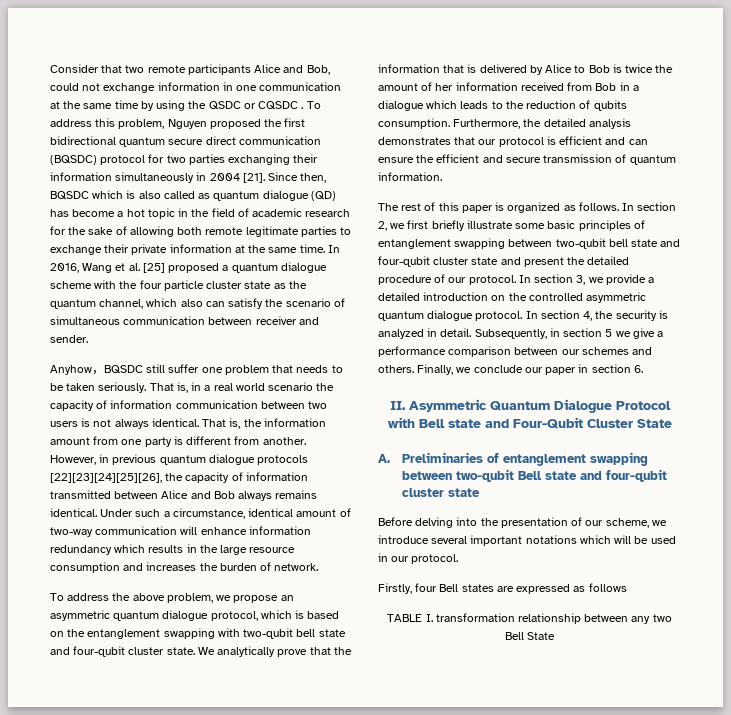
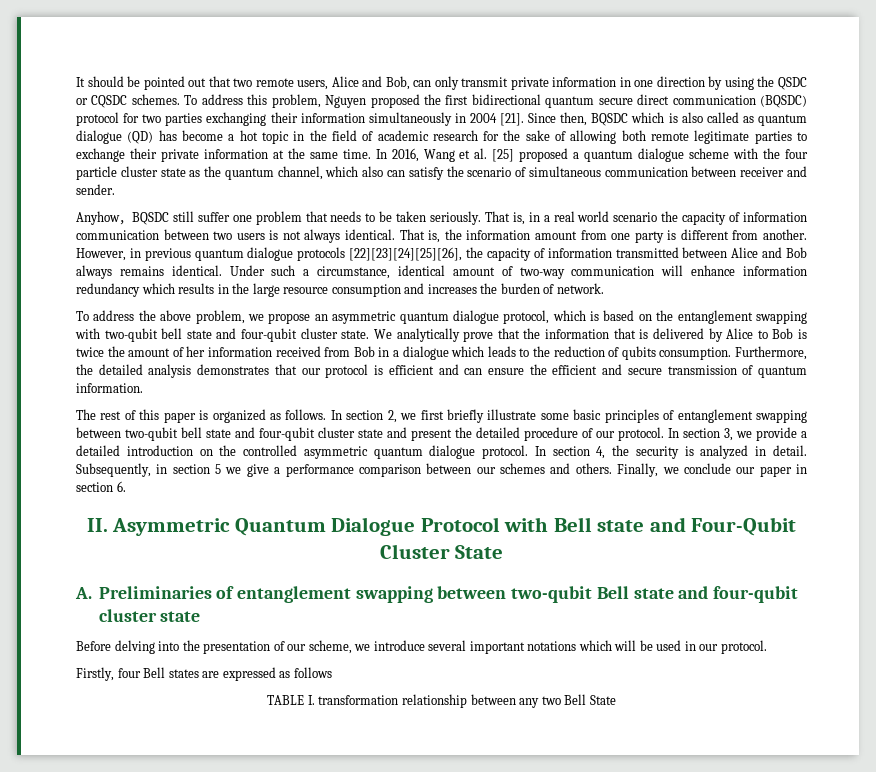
[50,64,99,73] Consider -> [76,76,207,90] It should be pointed out
[187,64,251,75] participants -> [297,80,329,90] users,
[50,82,342,93] [50,100,139,109] could not exchange information in one communication at the same time -> [413,76,705,90] can only transmit private information in one direction
[301,107,304,109] . -> [131,94,180,105] schemes.

